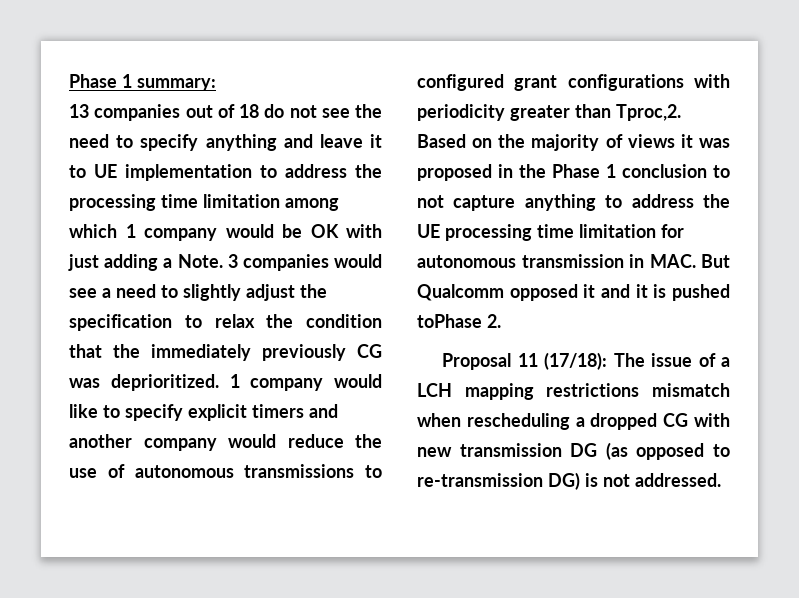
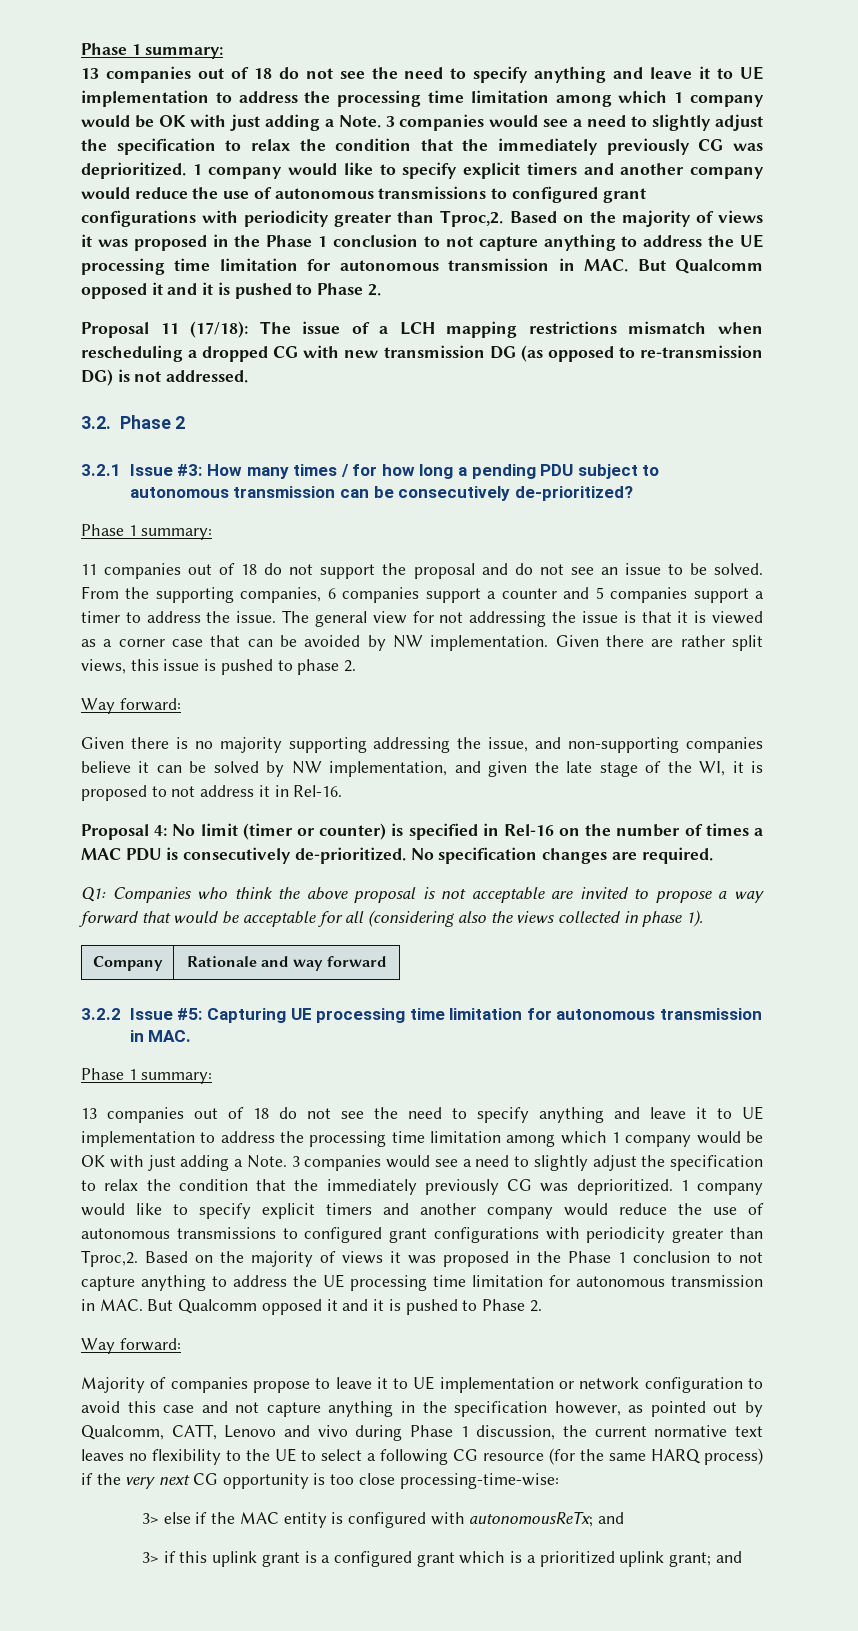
[417,314,482,328] toPhase -> [296,283,364,295] to Phase
(721, 480) none -> [81,415,186,429] [81,464,660,479] [129,486,633,501] [81,524,213,540] [81,563,763,579] [81,586,764,603] [81,610,764,627] [81,635,764,651] [81,659,357,675] [81,698,181,714] [81,737,764,753] [81,761,764,777] [81,785,343,801] [81,823,763,840] [81,847,713,864] [81,887,764,903] [79,910,704,927] [92,956,163,971] [187,956,386,971] [81,1008,763,1023] [129,1030,192,1042] [81,1068,213,1084] [81,1106,763,1123] [81,1131,764,1147] [81,1155,763,1171] [81,1179,763,1195] [81,1203,764,1219] [81,1227,763,1243] [81,1250,763,1267] [81,1274,763,1291] [81,1299,542,1315] [81,1338,181,1354] [81,1376,763,1393] [81,1401,763,1417] [81,1424,763,1441] [81,1448,763,1465] [81,1473,559,1489] [141,1511,625,1528] [141,1551,742,1567] // 3.2. Phase 2 // 3.2.1 Issue #3: How many times / for how long a pending PDU subject to autonomous transmission can be consecutively de-prioritized? // Phase 1 summary: // 11 companies out of 18 do not support the proposal and do not see an issue to be solved. From the supporting companies, 6 companies support a counter and 5 companies support a timer to address the issue. The general view for not addressing the issue is that it is viewed as a corner case that can be avoided by NW implementation. Given there are rather split views, this issue is pushed to phase 2. // Way forward: // Given there is no majority supporting addressing the issue, and non-supporting companies believe it can be solved by NW implementation, and given the late stage of the WI, it is proposed to not address it in Rel-16. // Proposal 4: No limit (timer or counter) is specified in Rel-16 on the number of times a MAC PDU is consecutively de-prioritized. No specification changes are required. // Q1: Companies who think the above proposal is not acceptable are invited to propose a way forward that would be acceptable for all (considering also the views collected in phase 1). // Company | Rationale and way forward // 3.2.2 Issue #5: Capturing UE processing time limitation for autonomous transmission in MAC. // Phase 1 summary: // 13 companies out of 18 do not see the need to specify anything and leave it to UE implementation to address the processing time limitation among which 1 company would be OK with just adding a Note. 3 companies would see a need to slightly adjust the specification to relax the condition that the immediately previously CG was deprioritized. 1 company would like to specify explicit timers and another company would reduce the use of autonomous transmissions to configured grant configurations with periodicity greater than Tproc,2. Based on the majority of views it was proposed in the Phase 1 conclusion to not capture anything to address the UE processing time limitation for autonomous transmission in MAC. But Qualcomm opposed it and it is pushed to Phase 2. // Way forward: // Majority of companies propose to leave it to UE implementation or network configuration to avoid this case and not capture anything in the specification however, as pointed out by Qualcomm, CATT, Lenovo and vivo during Phase 1 discussion, the current normative text leaves no flexibility to the UE to select a following CG resource (for the same HARQ process) if the very next CG opportunity is too close processing-time-wise: // 3> else if the MAC entity is configured with autonomousReTx; and // 3> if this uplink grant is a configured grant which is a prioritized uplink grant; and

